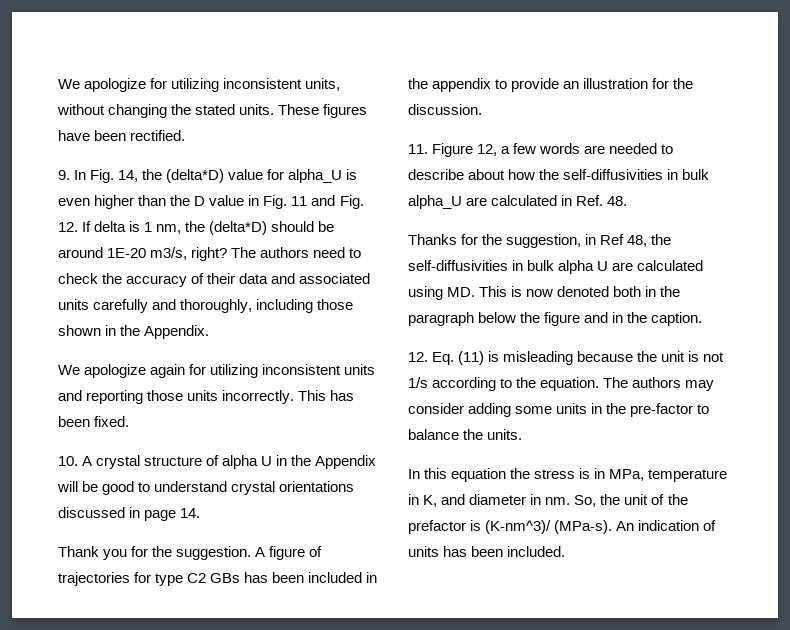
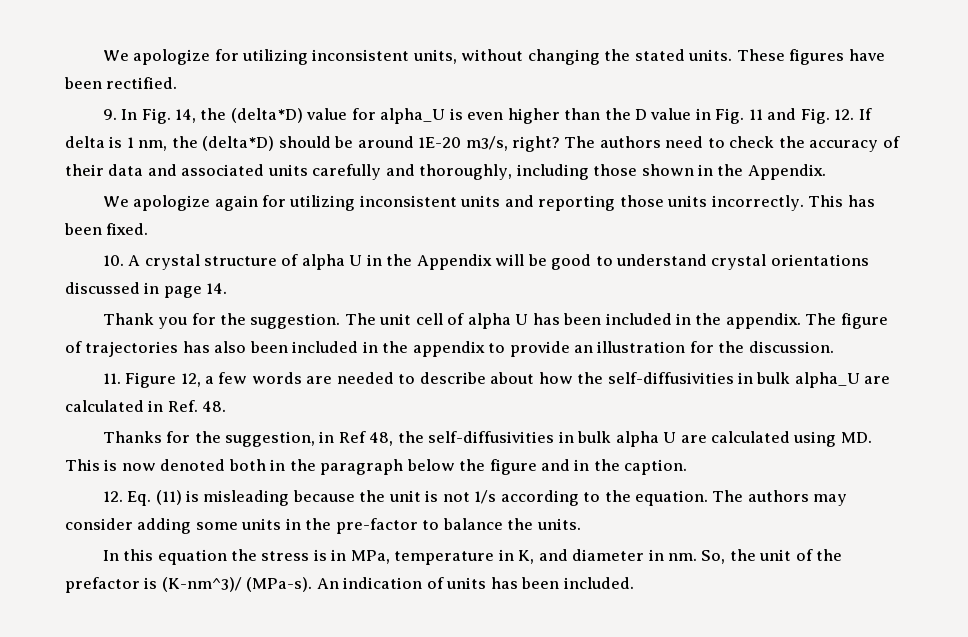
[255,546,323,560] [58,572,269,586] A figure of trajectories for type C2 GBs has -> [344,313,888,329] [65,341,247,357] The unit cell of alpha U has been included in the appendix. The figure of trajectories has also

